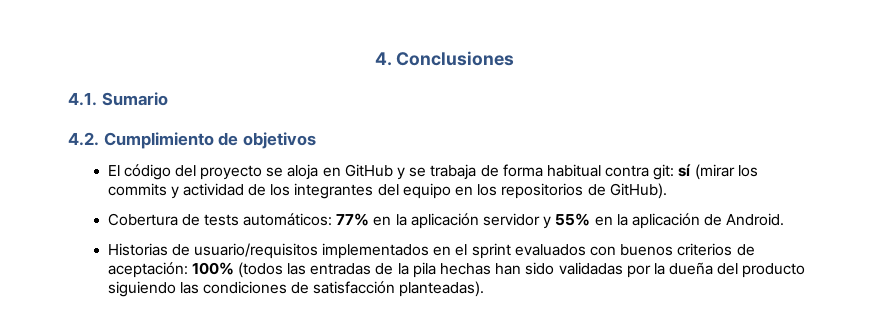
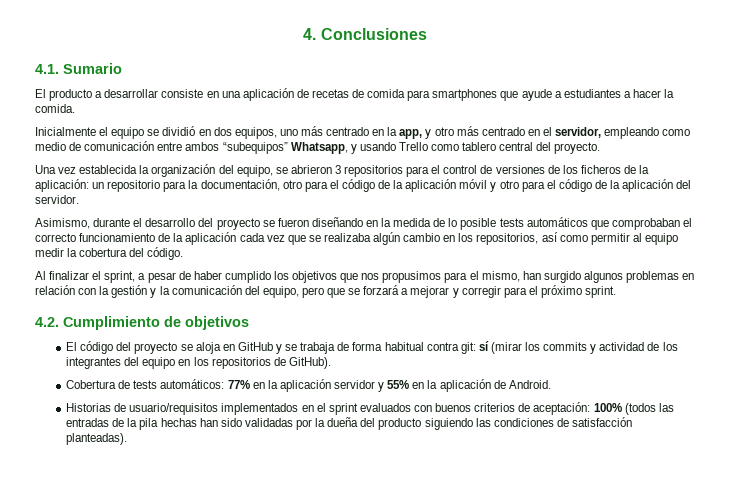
(168, 99) none -> [35,88,675,101] [35,104,75,113] [35,126,691,139] [35,141,601,154] [35,164,650,177] [35,179,692,192] [35,195,79,204] [35,217,692,230] [35,232,678,245] [35,247,184,260] [35,271,695,283] [35,285,617,298] // El producto a desarrollar consiste en una aplicación de recetas de comida para smartphones que ayude a estudiantes a hacer la comida. // Inicialmente el equipo se dividió en dos equipos, uno más centrado en la app, y otro más centrado en el servidor, empleando como medio de comunicación entre ambos “subequipos” Whatsapp, y usando Trello como tablero central del proyecto. // Una vez establecida la organización del equipo, se abrieron 3 repositorios para el control de versiones de los ficheros de la aplicación: un repositorio para la documentación, otro para el código de la aplicación móvil y otro para el código de la aplicación del servidor. // Asimismo, durante el desarrollo del proyecto se fueron diseñando en la medida de lo posible tests automáticos que comprobaban el correcto funcionamiento de la aplicación cada vez que se realizaba algún cambio en los repositorios, así como permitir al equipo medir la cobertura del código. // Al finalizar el sprint, a pesar de haber cumplido los objetivos que nos propusimos para el mismo, han surgido algunos problemas en relación con la gestión y la comunicación del equipo, pero que se forzará a mejorar y corregir para el próximo sprint.

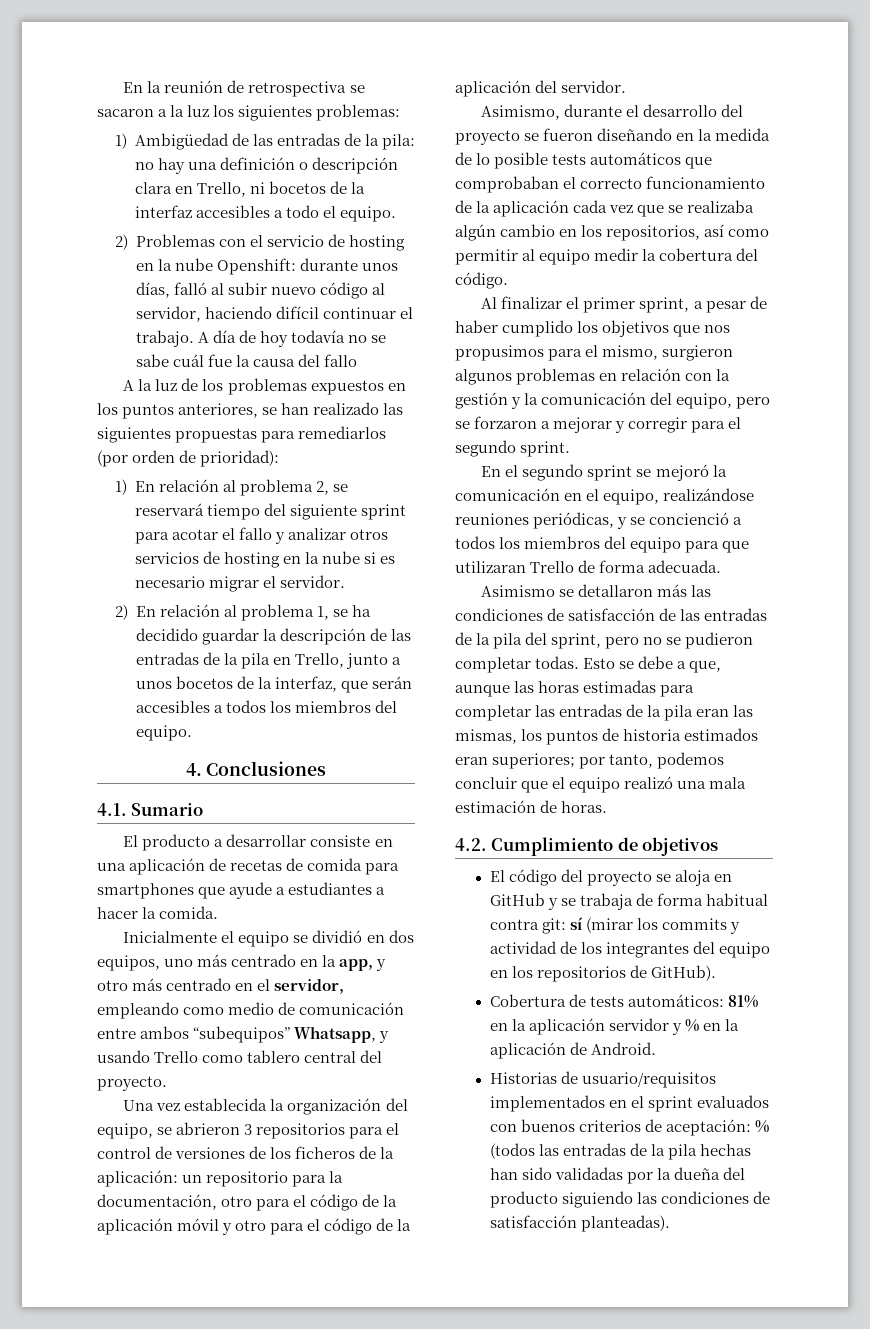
(303, 34) none -> [123,80,365,97] [97,104,401,121] [115,133,415,150] [134,157,398,174] [134,181,365,197] [134,205,396,222] [115,234,405,251] [135,258,398,275] [135,282,385,299] [135,306,413,322] [135,330,386,347] [135,354,357,367] [123,378,406,395] [97,402,404,419] [97,426,387,443] [97,450,280,467] [115,479,348,496] [134,503,406,520] [134,527,388,544] [134,551,395,568] [134,575,345,592] [115,604,371,621] [135,628,411,645] [135,652,401,669] [135,676,412,693] [135,700,397,713] [135,725,192,741] En la reunión de retrospectiva se sacaron a la luz los siguientes problemas: // 1) Ambigüedad de las entradas de la pila: no hay una definición o descripción clara en Trello, ni bocetos de la interfaz accesibles a todo el equipo. // 2) Problemas con el servicio de hosting en la nube Openshift: durante unos días, falló al subir nuevo código al servidor, haciendo difícil continuar el trabajo. A día de hoy todavía no se sabe cuál fue la causa del fallo // A la luz de los problemas expuestos en los puntos anteriores, se han realizado las siguientes propuestas para remediarlos (por orden de prioridad): // 1) En relación al problema 2, se reservará tiempo del siguiente sprint para acotar el fallo y analizar otros servicios de hosting en la nube si es necesario migrar el servidor. // 2) En relación al problema 1, se ha decidido guardar la descripción de las entradas de la pila en Trello, junto a unos bocetos de la interfaz, que serán accesibles a todos los miembros del equipo. //
(102, 275) none -> [583,297,636,313] primer
[522,271,581,283] han surgido -> [662,345,734,361] surgieron
[327,285,400,298] que se forzará -> [455,416,538,429] se forzaron
[540,285,582,298] próximo -> [455,440,516,457] segundo
(617, 292) none -> [481,464,727,481] [455,488,755,505] [455,512,743,529] [455,536,750,553] [455,560,722,573] [481,584,712,597] [455,608,768,621] [455,632,754,649] [455,656,722,673] [455,680,695,697] [455,704,754,721] [455,728,759,745] [455,752,725,769] [455,776,747,793] [455,800,608,813] // En el segundo sprint se mejoró la comunicación en el equipo, realizándose reuniones periódicas, y se concienció a todos los miembros del equipo para que utilizaran Trello de forma adecuada. // Asimismo se detallaron más las condiciones de satisfacción de las entradas de la pila del sprint, pero no se pudieron completar todas. Esto se debe a que, aunque las horas estimadas para completar las entradas de la pila eran las mismas, los puntos de historia estimados eran superiores; por tanto, podemos concluir que el equipo realizó una mala estimación de horas.
[227,380,250,389] 77% -> [727,995,758,1008] 81%
[387,380,410,389] 55% -> [684,1019,699,1032] %
[593,403,622,412] 100% -> [754,1120,769,1133] %

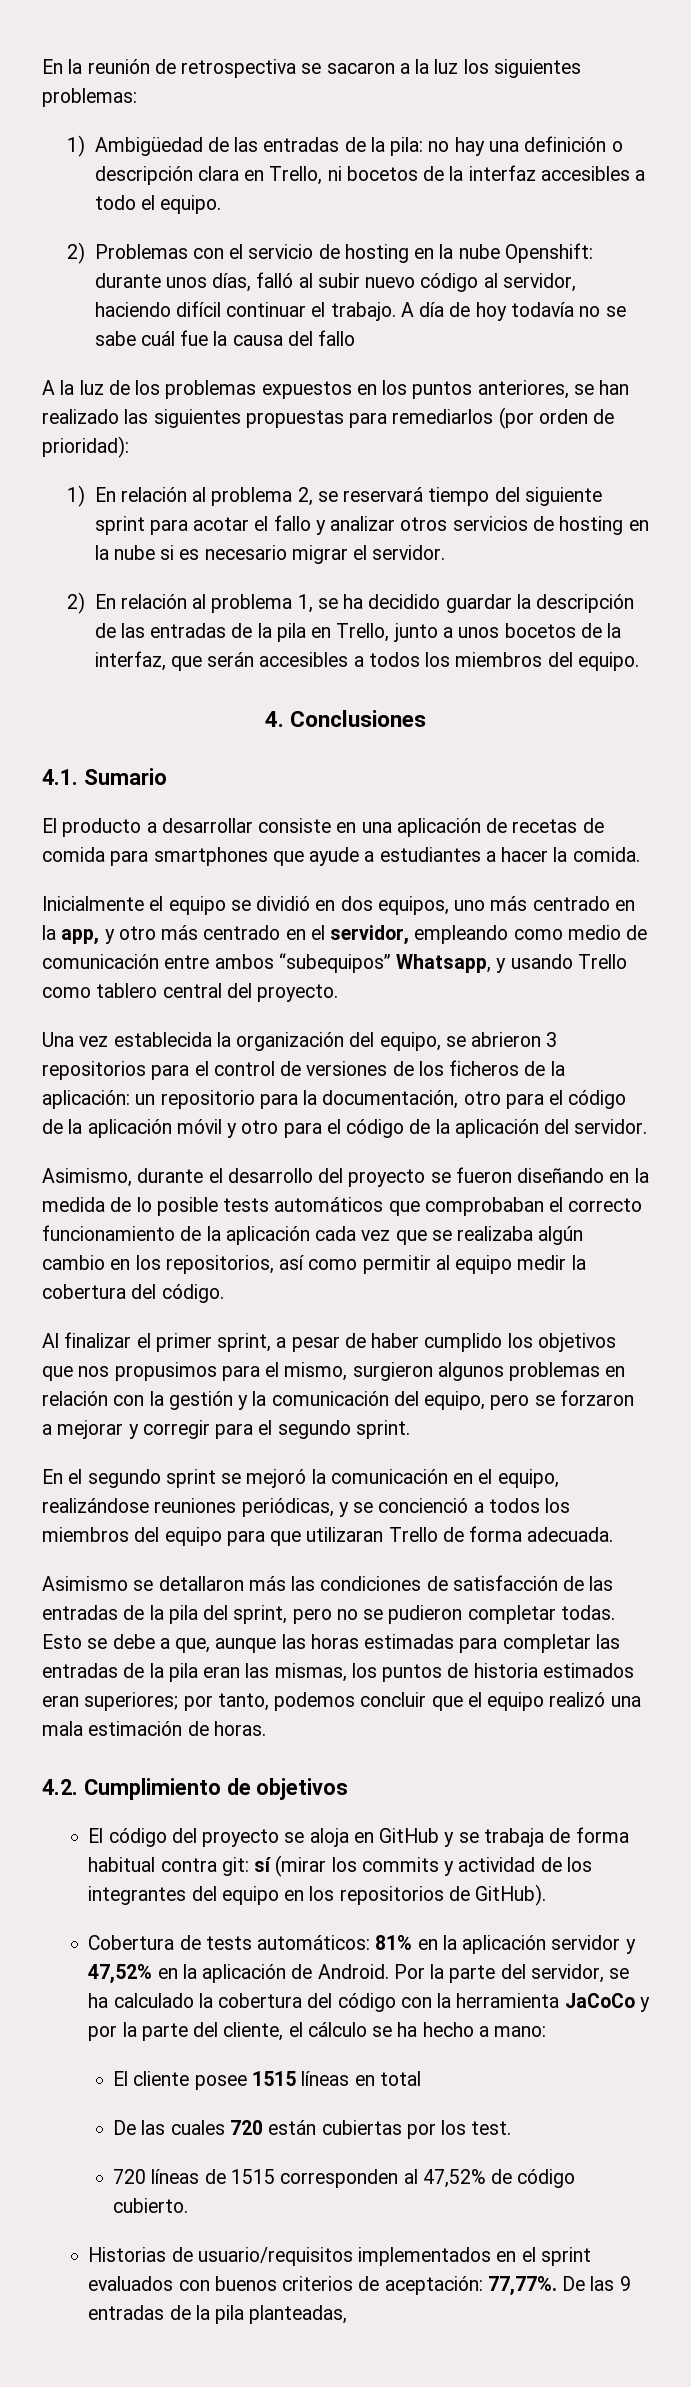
[684,1019,699,1032] % -> [88,1964,153,1984] 47,52%
(656, 1048) none -> [393,1964,630,1983] [88,1993,650,2012] [88,2022,547,2041] [113,2071,421,2090] [113,2120,512,2139] [113,2169,576,2188] [113,2198,189,2213] Por la parte del servidor, se ha calculado la cobertura del código con la herramienta JaCoCo y por la parte del cliente, el cálculo se ha hecho a mano: // El cliente posee 1515 líneas en total // De las cuales 720 están cubiertas por los test. // 720 líneas de 1515 corresponden al 47,52% de código cubierto.
[754,1120,769,1133] [489,1143,751,1160] [489,1167,745,1184] [489,1191,770,1208] [489,1215,670,1232] % (todos las entradas de la pila hechas han sido validadas por la dueña del producto siguiendo las condiciones de satisfacción planteadas). -> [487,2276,631,2296] [88,2305,348,2324] 77,77%. De las 9 entradas de la pila planteadas,

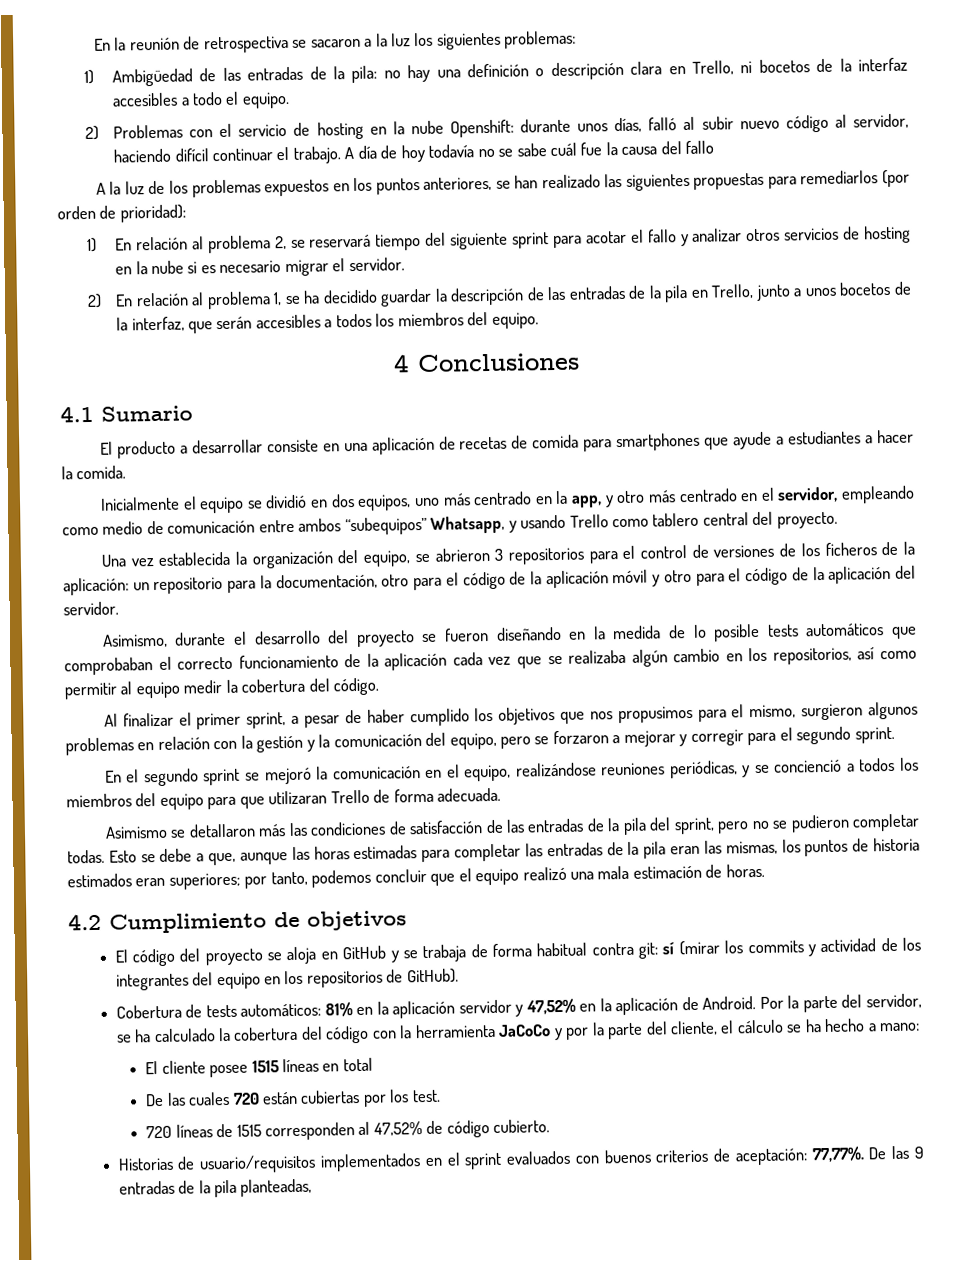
[264,711,284,727] 4. -> [392,354,409,373] 4
[42,769,78,785] 4.1. -> [60,405,94,423] 4.1
[42,1779,78,1795] 4.2. -> [68,913,102,931] 4.2

